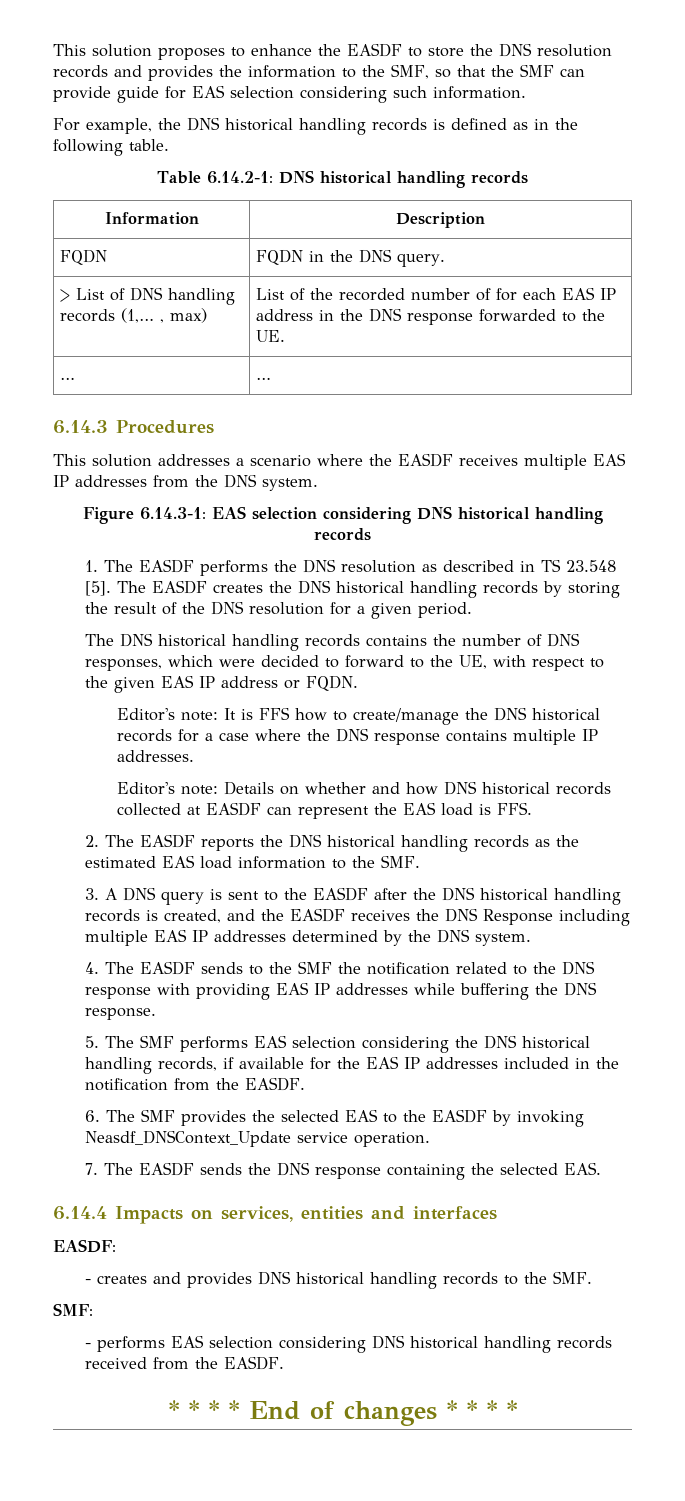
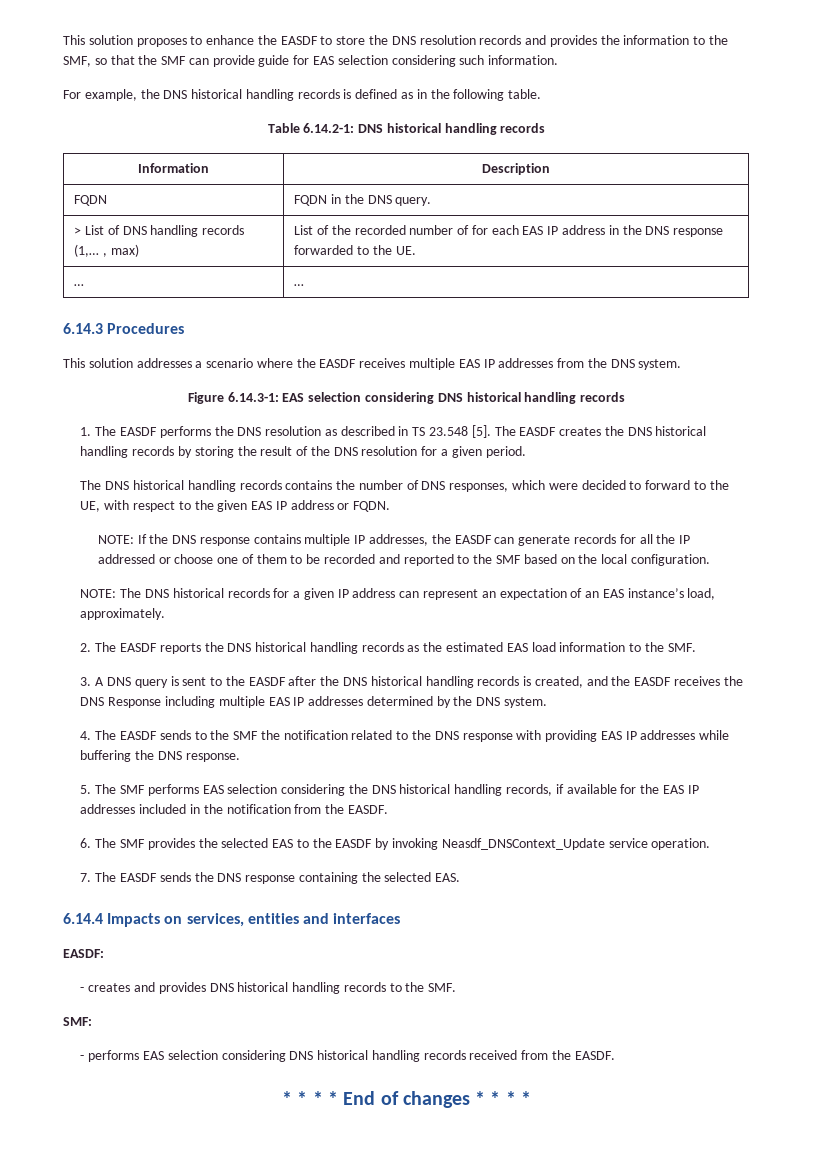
[116,707,600,725] [116,729,301,742] Editor's note: It is FFS how to create/manage the DNS historical records for a case where -> [97,534,147,544] NOTE: If
[116,750,194,762] [116,781,611,795] [116,802,532,819] addresses. // Editor's note: Details on whether and how DNS historical records collected at EASDF can represent the EAS load is FFS. -> [369,534,691,546] [97,554,710,566] [80,588,716,600] [80,608,166,620] addresses, the EASDF can generate records for all the IP addressed or choose one of them to be recorded and reported to the SMF based on the local configuration. // NOTE: The DNS historical records for a given IP address can represent an expectation of an EAS instance’s load, approximately.

